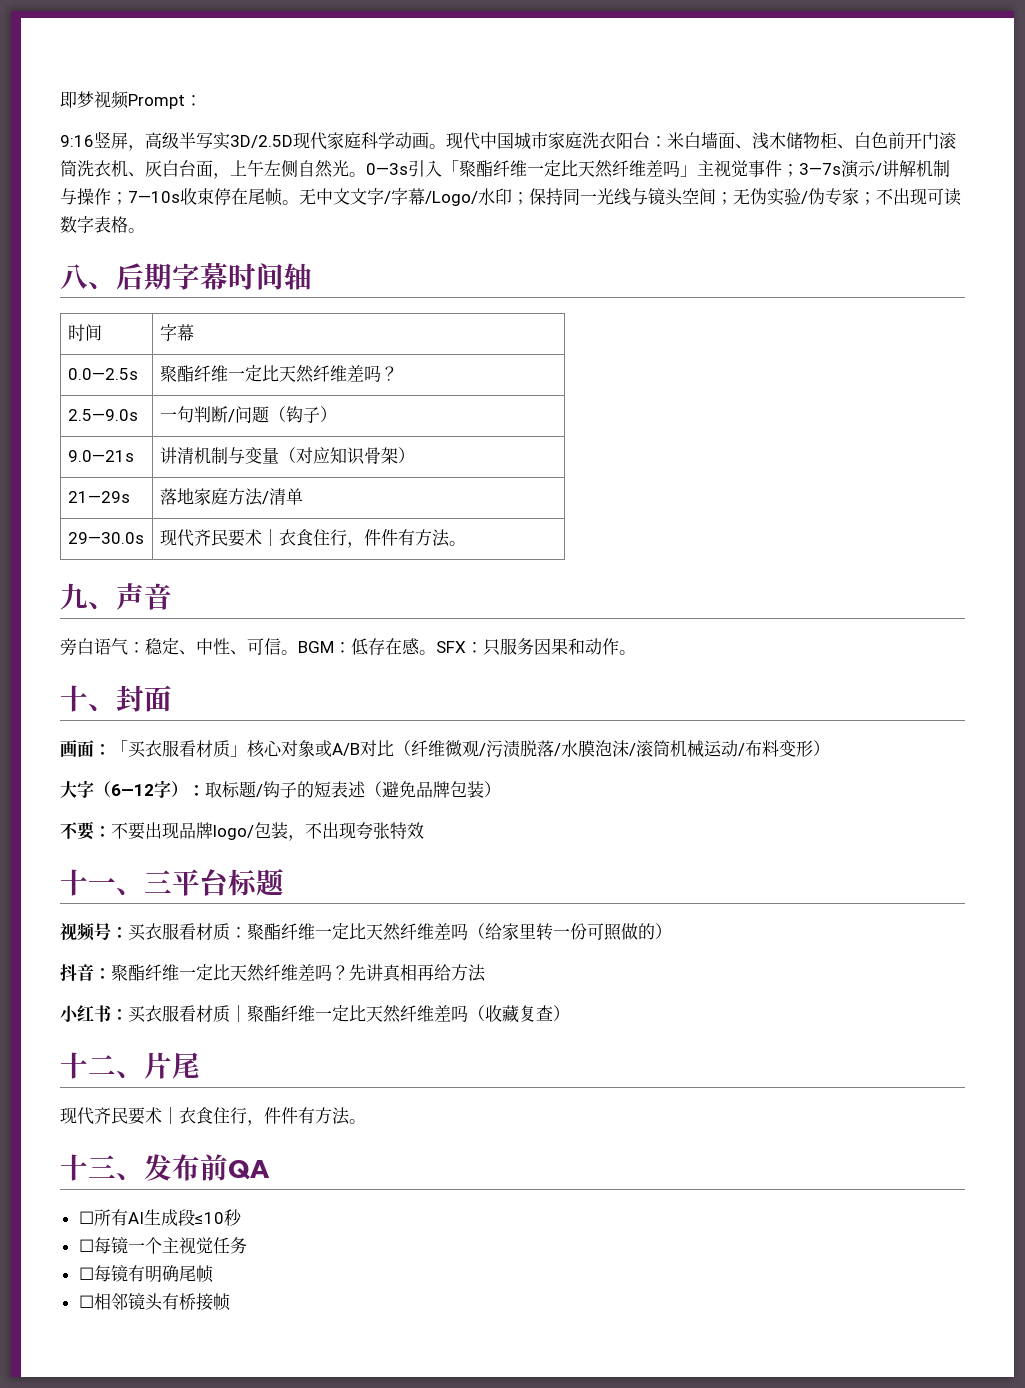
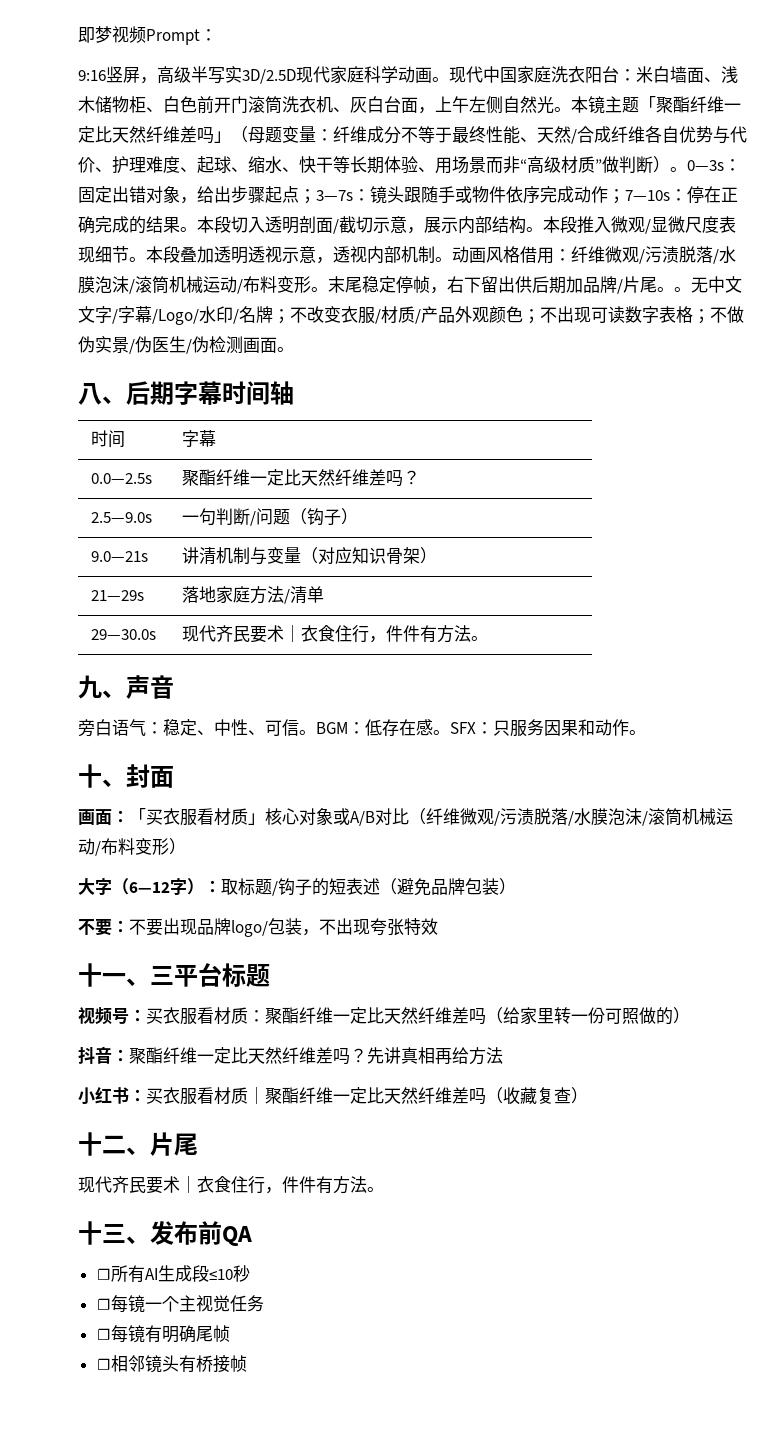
[514,132,548,150] 城市 -> (517, 75) none
[366,160,442,177] 0—3s引入 -> [571,96,639,114] 本镜主题
[697,160,950,178] [60,188,283,206] 主视觉事件；3—7s演示/讲解机制与操作；7—10s收束停在尾帧 -> [231,126,747,144] [78,156,741,174] [78,186,738,204] [78,216,736,234] [78,246,736,264] [78,276,674,294] （母题变量：纤维成分不等于最终性能、天然/合成纤维各自优势与代价、护理难度、起球、缩水、快干等长期体验、用场景而非“高级材质”做判断）。0—3s：固定出错对象，给出步骤起点；3—7s：镜头跟随手或物件依序完成动作；7—10s：停在正确完成的结果。本段切入透明剖面/截切示意，展示内部结构。本段推入微观/显微尺度表现细节。本段叠加透明透视示意，透视内部机制。动画风格借用：纤维微观/污渍脱落/水膜泡沫/滚筒机械运动/布料变形。末尾稳定停帧，右下留出供后期加品牌/片尾。
[512,187,859,206] ；保持同一光线与镜头空间；无伪实验/伪专家 -> [233,306,523,324] /名牌；不改变衣服/材质/产品外观颜色
(128, 224) none -> [693,306,744,324] [78,336,277,354] ；不做伪实景/伪医生/伪检测画面

